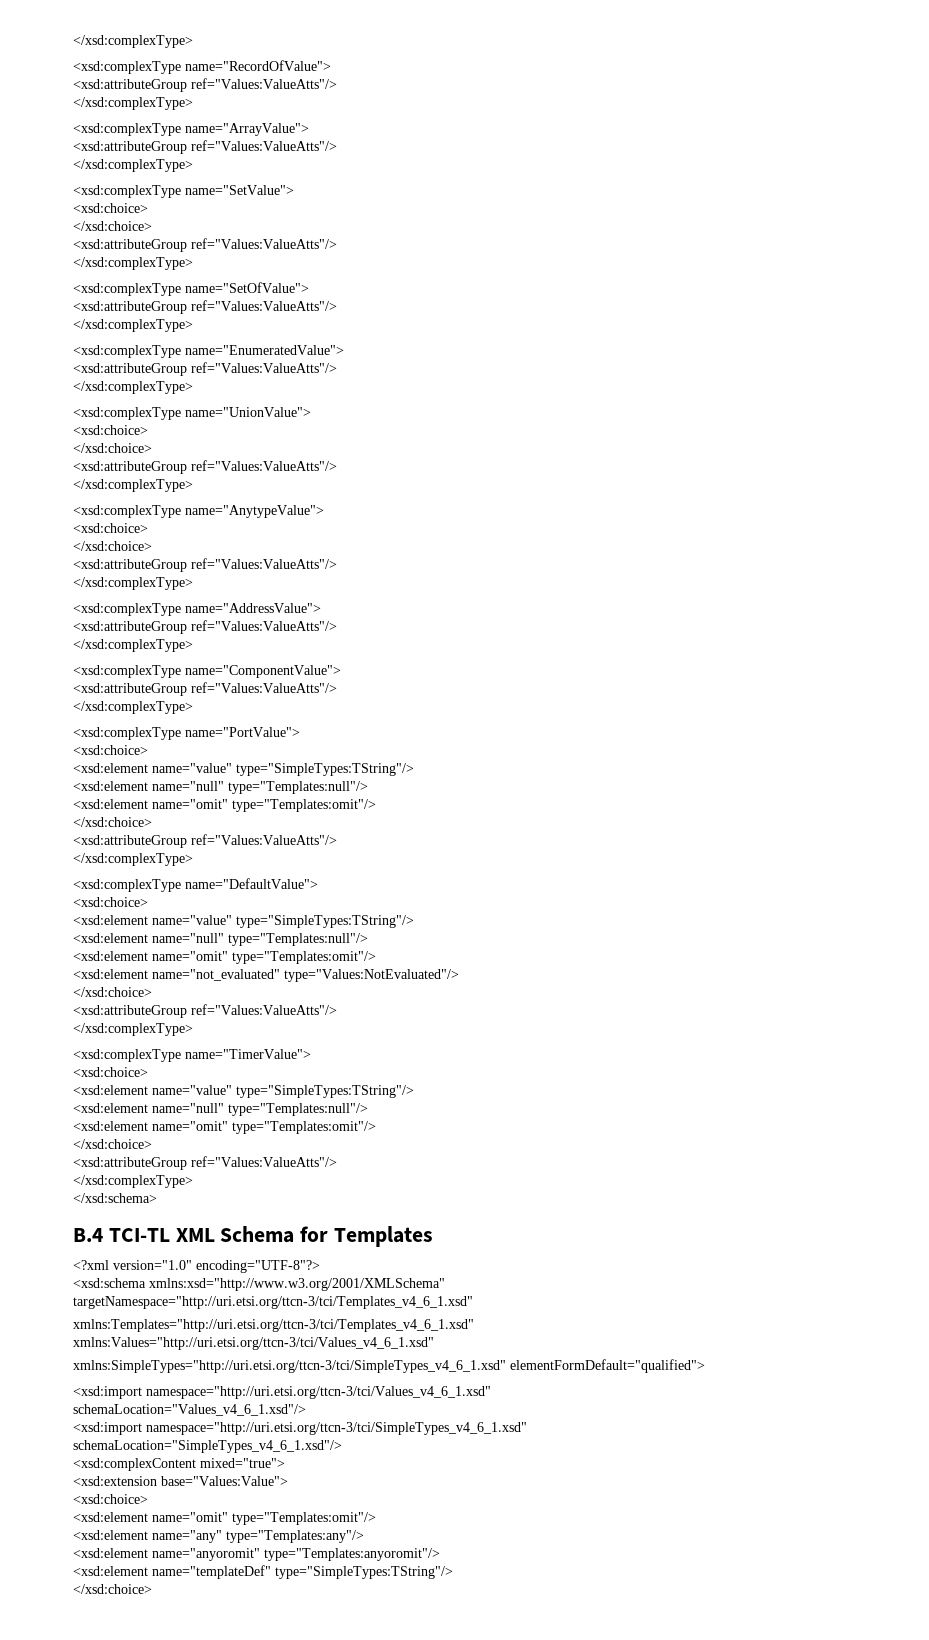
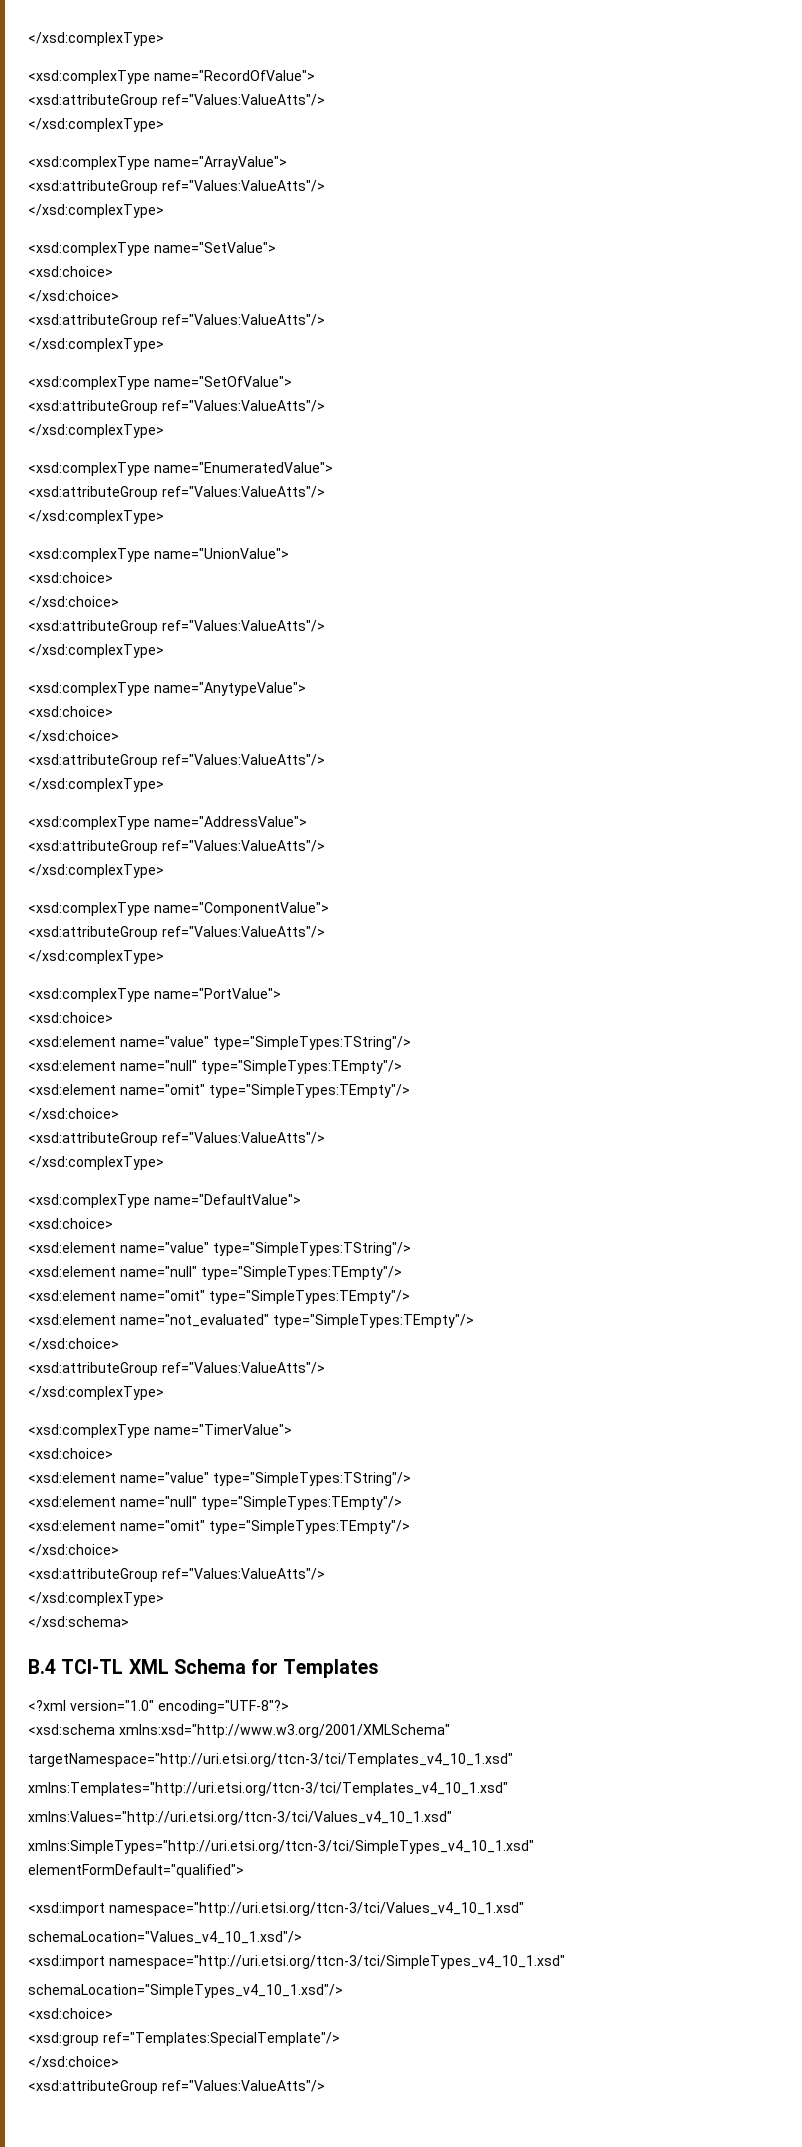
[228,781,368,794] [73,799,376,812] type="Templates:null"/> // <xsd:element name="omit" type="Templates:omit"/> -> [200,1060,402,1074] [28,1084,410,1098] type="SimpleTypes:TEmpty"/> // <xsd:element name="omit" type="SimpleTypes:TEmpty"/>
[228,933,368,946] [73,951,376,964] type="Templates:null"/> // <xsd:element name="omit" type="Templates:omit"/> -> [200,1266,402,1280] [28,1290,410,1304] type="SimpleTypes:TEmpty"/> // <xsd:element name="omit" type="SimpleTypes:TEmpty"/>
[284,969,459,982] type="Values:NotEvaluated"/> -> [272,1314,474,1328] type="SimpleTypes:TEmpty"/>
[228,1103,368,1116] [73,1121,376,1134] type="Templates:null"/> // <xsd:element name="omit" type="Templates:omit"/> -> [200,1496,402,1510] [28,1520,410,1534] type="SimpleTypes:TEmpty"/> // <xsd:element name="omit" type="SimpleTypes:TEmpty"/>
[73,1296,473,1309] [73,1319,474,1332] [73,1337,434,1350] [73,1360,506,1373] targetNamespace="http://uri.etsi.org/ttcn-3/tci/Templates_v4_6_1.xsd" // xmlns:Templates="http://uri.etsi.org/ttcn-3/tci/Templates_v4_6_1.xsd" // xmlns:Values="http://uri.etsi.org/ttcn-3/tci/Values_v4_6_1.xsd" // xmlns:SimpleTypes="http://uri.etsi.org/ttcn-3/tci/SimpleTypes_v4_6_1.xsd" -> [28,1753,513,1767] [28,1782,508,1796] [28,1811,452,1825] [28,1840,534,1854] targetNamespace="http://uri.etsi.org/ttcn-3/tci/Templates_v4_10_1.xsd" // xmlns:Templates="http://uri.etsi.org/ttcn-3/tci/Templates_v4_10_1.xsd" // xmlns:Values="http://uri.etsi.org/ttcn-3/tci/Values_v4_10_1.xsd" // xmlns:SimpleTypes="http://uri.etsi.org/ttcn-3/tci/SimpleTypes_v4_10_1.xsd"
[146,1386,491,1399] [73,1404,306,1416] [73,1422,527,1435] [73,1440,342,1453] [73,1458,285,1471] [73,1476,288,1486] [73,1494,148,1504] [73,1512,376,1525] [73,1530,364,1543] [73,1548,440,1561] [73,1565,453,1579] [73,1584,152,1594] namespace="http://uri.etsi.org/ttcn-3/tci/Values_v4_6_1.xsd" // schemaLocation="Values_v4_6_1.xsd"/> // <xsd:import namespace="http://uri.etsi.org/ttcn-3/tci/SimpleTypes_v4_6_1.xsd" // schemaLocation="SimpleTypes_v4_6_1.xsd"/> // <xsd:complexContent mixed="true"> // <xsd:extension base="Values:Value"> // <xsd:choice> // <xsd:element name="omit" type="Templates:omit"/> // <xsd:element name="any" type="Templates:any"/> // <xsd:element name="anyoromit" type="Templates:anyoromit"/> // <xsd:element name="templateDef" type="SimpleTypes:TString"/> // </xsd:choice> -> [108,1902,524,1916] [28,1931,302,1944] [28,1955,565,1969] [28,1984,343,1998] [28,2008,113,2019] [28,2032,340,2046] [28,2056,119,2068] [28,2080,325,2094] namespace="http://uri.etsi.org/ttcn-3/tci/Values_v4_10_1.xsd" // schemaLocation="Values_v4_10_1.xsd"/> // <xsd:import namespace="http://uri.etsi.org/ttcn-3/tci/SimpleTypes_v4_10_1.xsd" // schemaLocation="SimpleTypes_v4_10_1.xsd"/> // <xsd:choice> // <xsd:group ref="Templates:SpecialTemplate"/> // </xsd:choice> // <xsd:attributeGroup ref="Values:ValueAtts"/>

